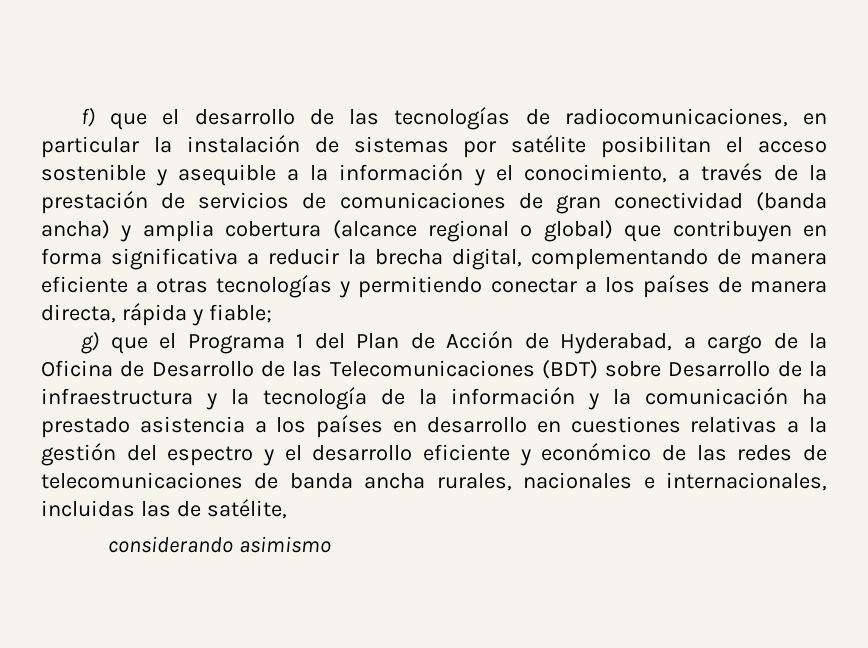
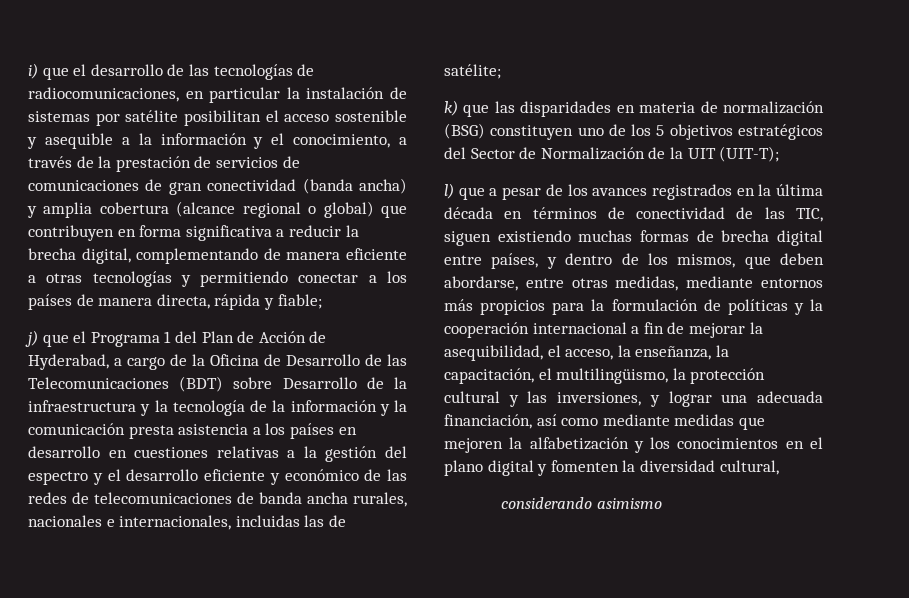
[81,107,96,127] f) -> [28,63,38,79] i)
[81,331,100,354] g) -> [25,330,38,347] j)
[802,389,827,405] [41,417,130,438] ha prestado -> [128,425,174,439] presta
[206,499,287,519] satélite, -> [444,64,501,79] [444,100,824,117] [444,123,823,140] [444,146,780,162] [444,183,823,200] [444,207,823,222] [444,230,823,246] [444,253,824,269] [444,276,823,291] [444,299,823,315] [444,322,763,338] [444,345,729,361] [444,368,766,384] [444,391,823,407] [444,414,765,430] [444,437,823,453] [444,460,779,476] satélite; // k) que las disparidades en materia de normalización (BSG) constituyen uno de los 5 objetivos estratégicos del Sector de Normalización de la UIT (UIT-T); // l) que a pesar de los avances registrados en la última década en términos de conectividad de las TIC, siguen existiendo muchas formas de brecha digital entre países, y dentro de los mismos, que deben abordarse, entre otras medidas, mediante entornos más propicios para la formulación de políticas y la cooperación internacional a fin de mejorar la asequibilidad, el acceso, la enseñanza, la capacitación, el multilingüismo, la protección cultural y las inversiones, y lograr una adecuada financiación, así como mediante medidas que mejoren la alfabetización y los conocimientos en el plano digital y fomenten la diversidad cultural,

